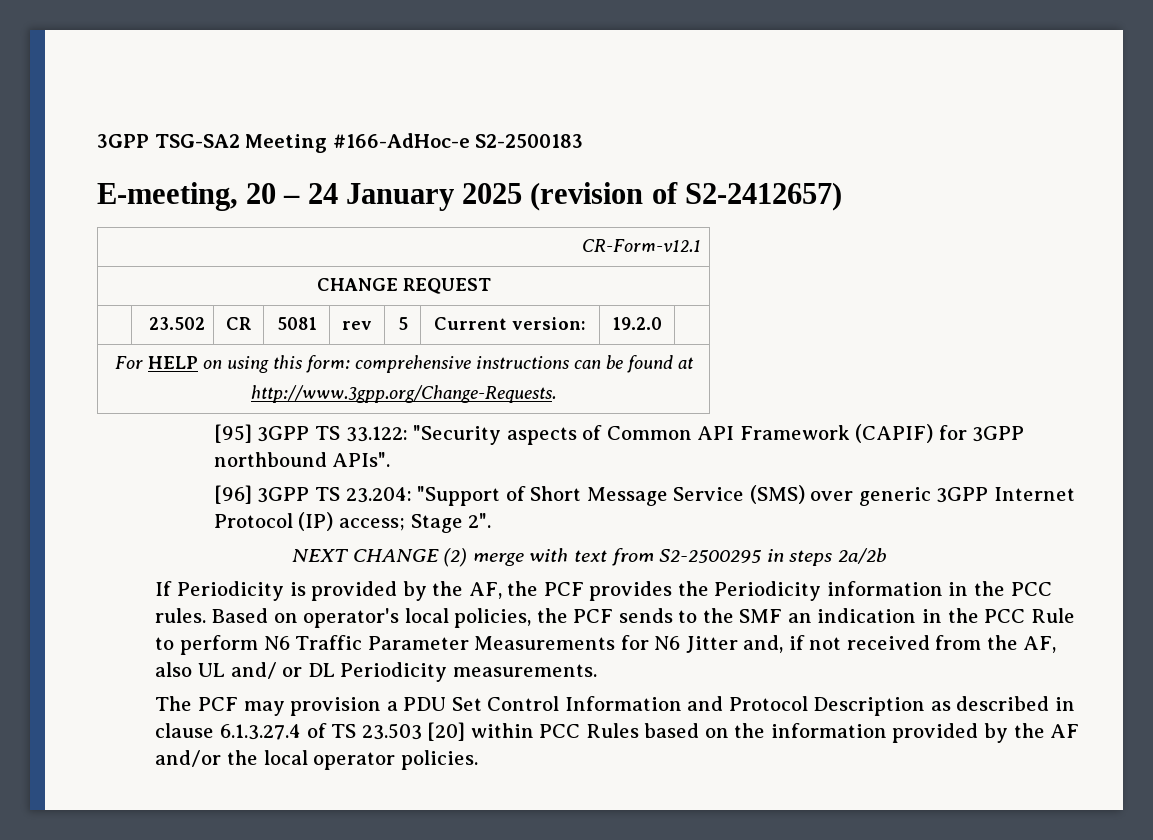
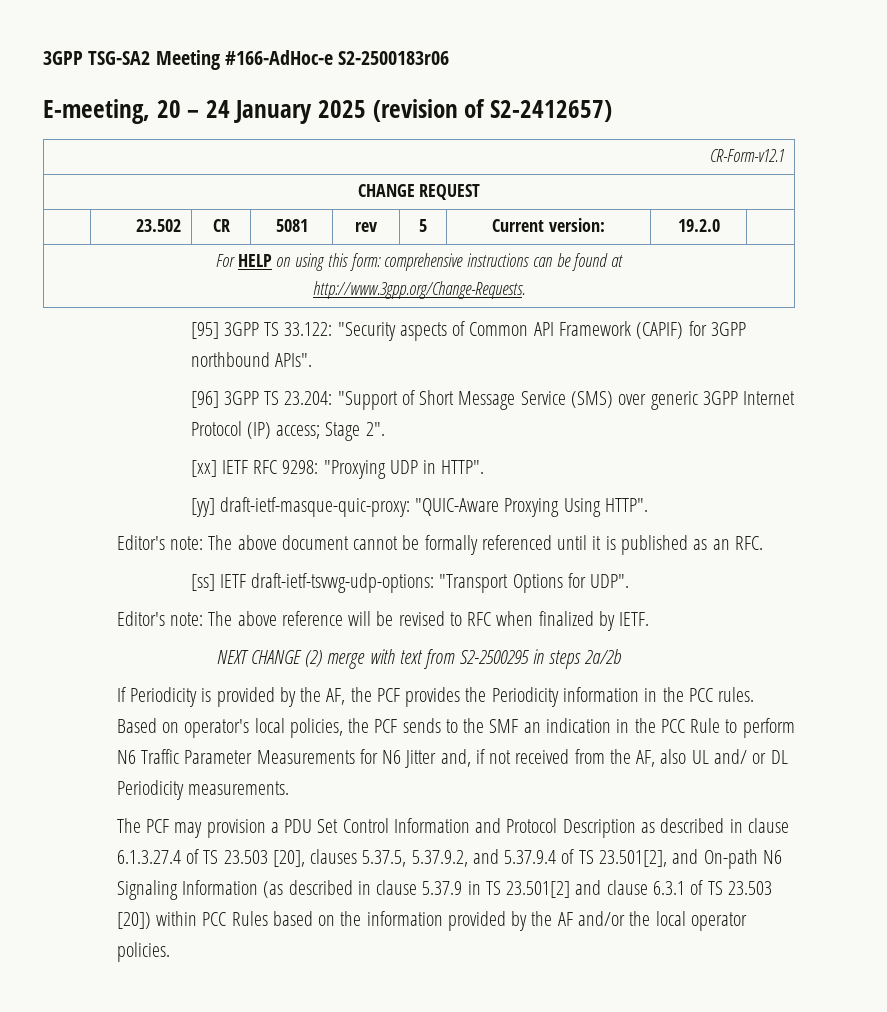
[475,134,584,148] S2-2500183 -> [338,51,450,65] S2-2500183r06
(492, 520) none -> [190,460,485,479] [190,497,648,517] [116,535,763,555] [190,573,630,593] [116,611,650,631] // [xx] IETF RFC 9298: "Proxying UDP in HTTP". // [yy] draft-ietf-masque-quic-proxy: "QUIC-Aware Proxying Using HTTP". // Editor's note: The above document cannot be formally referenced until it is published as an RFC. // [ss] IETF draft-ietf-tsvwg-udp-options: "Transport Options for UDP". // Editor's note: The above reference will be revised to RFC when finalized by IETF.
[427,722,466,741] [20] -> [272,849,782,869] [116,880,772,900] [116,912,151,929] [20], clauses 5.37.5, 5.37.9.2, and 5.37.9.4 of TS 23.501[2], and On-path N6 Signaling Information (as described in clause 5.37.9 in TS 23.501[2] and clause 6.3.1 of TS 23.503 [20])

